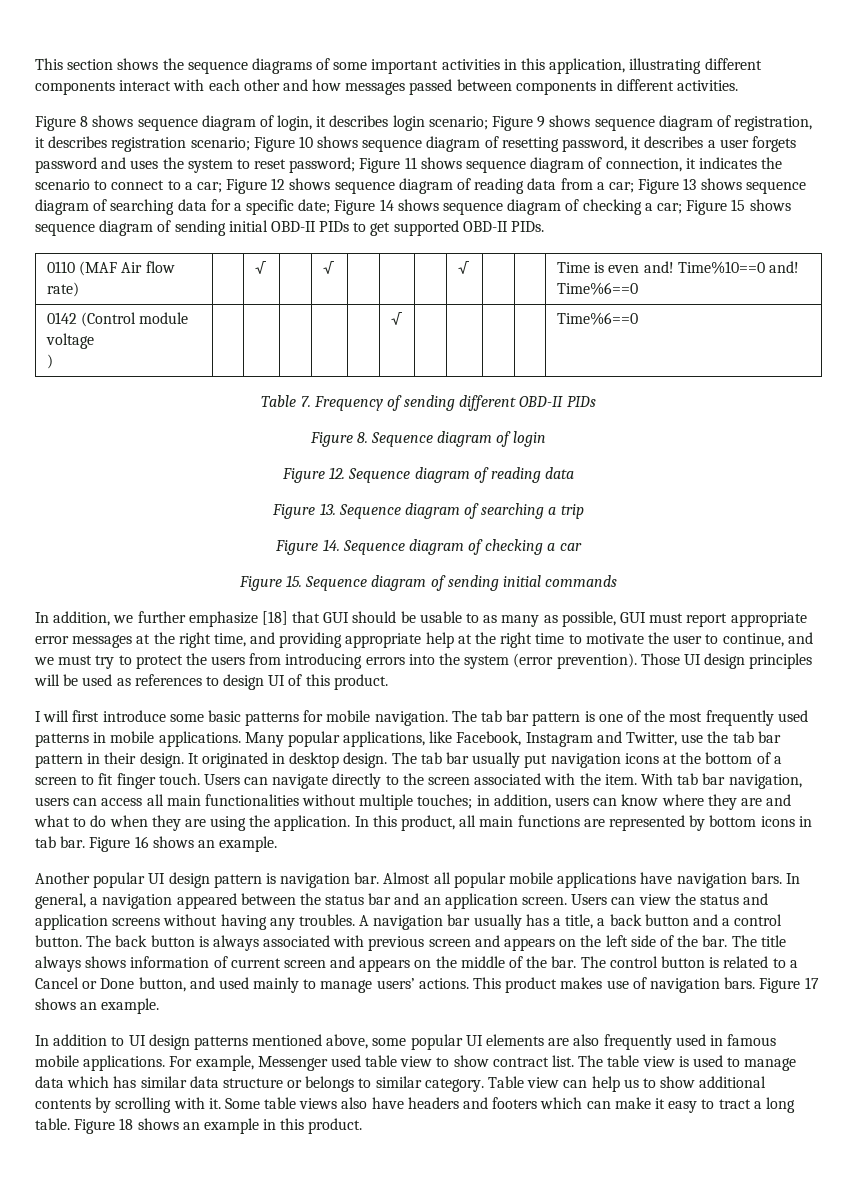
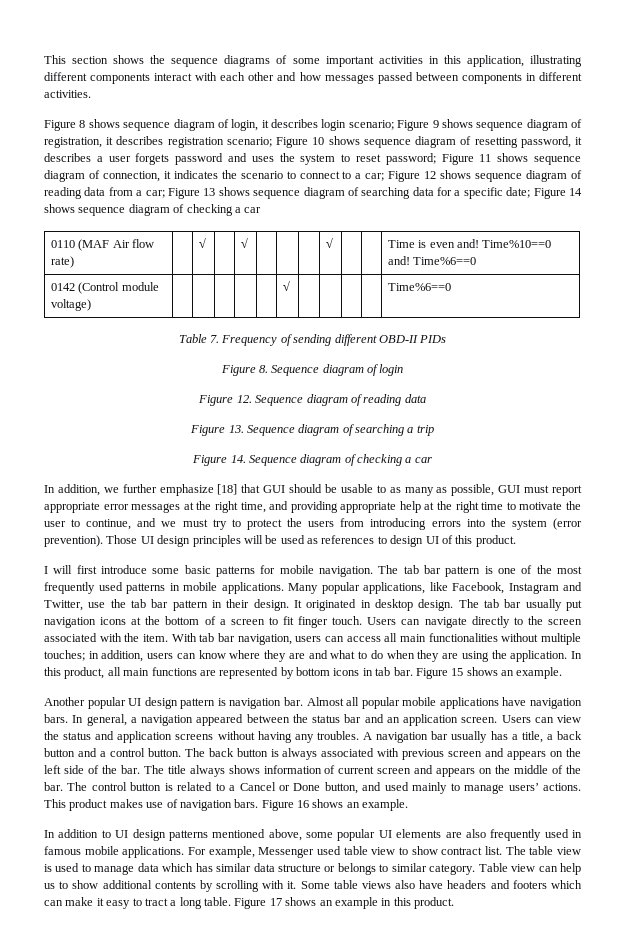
[656,199,791,215] [35,220,545,236] car; Figure 15 shows sequence diagram of sending initial OBD-II PIDs to get supported OBD-II PIDs. -> [244,207,262,213] car
[45,333,94,349] [46,354,53,369] voltage // ) -> [50,299,91,311] voltage)
[238,575,618,591] // Figure 15. Sequence diagram of sending initial commands -> (432, 460) none
[134,836,149,848] 16 -> [451,668,464,676] 15
[804,977,819,989] 17 -> [297,800,309,808] 16
[119,1118,134,1130] 18 -> [269,898,282,906] 17

